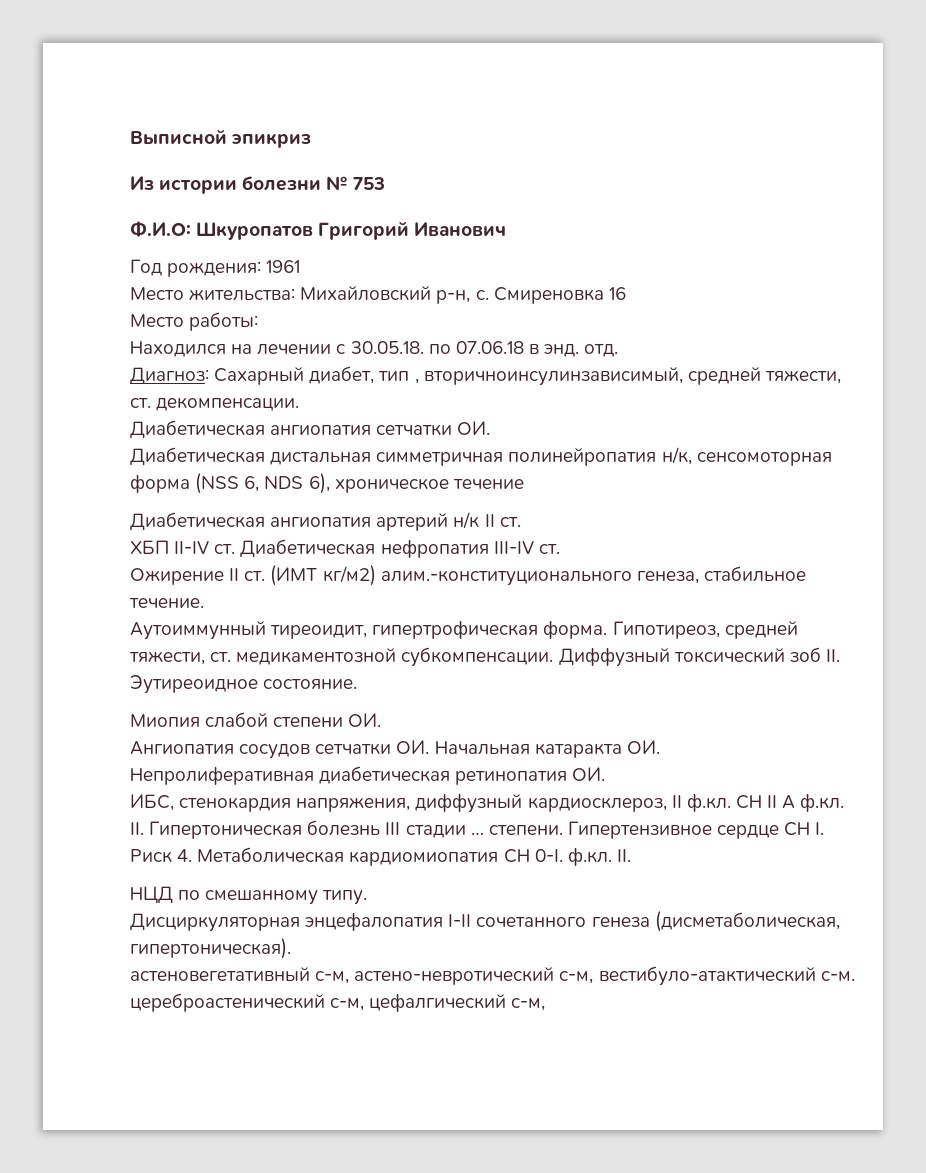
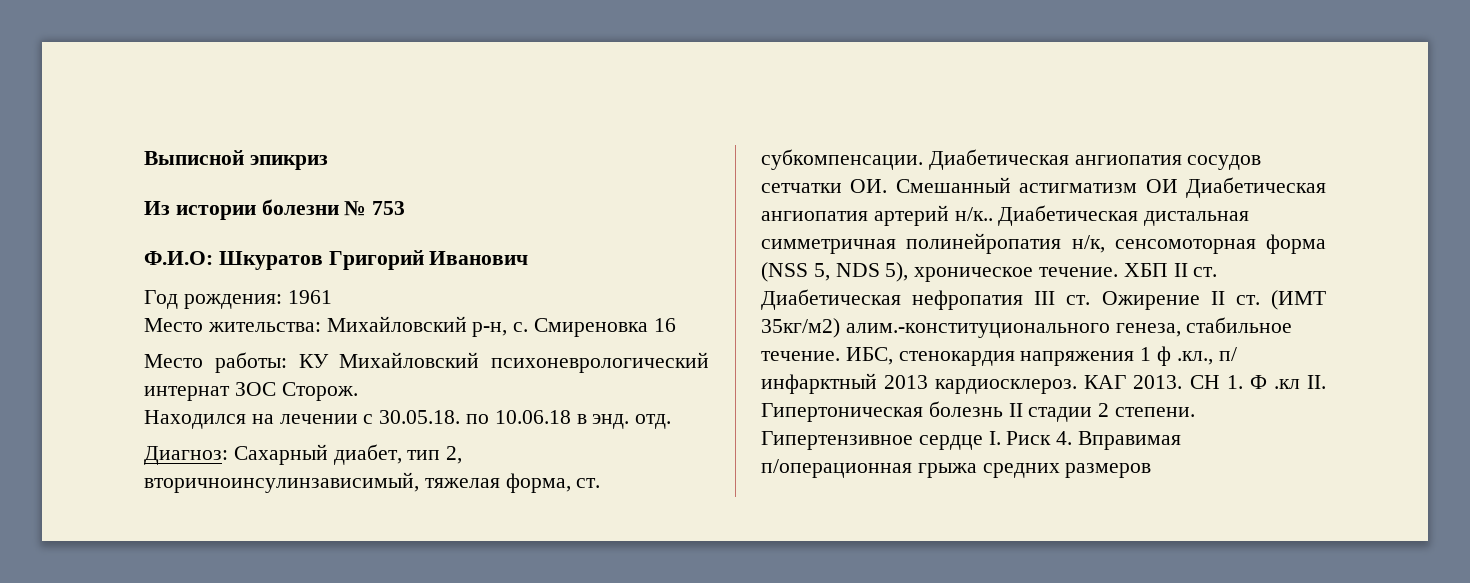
[196,222,314,240] Шкуропатов -> [218,251,323,270] Шкуратов
(259, 321) none -> [298,352,709,373] [144,382,358,401] КУ Михайловский психоневрологический интернат ЗОС Сторож.
[455,341,524,354] 07.06.18 -> [494,410,571,424] 10.06.18
[414,367,841,386] [130,397,300,411] [130,420,491,439] , вторичноинсулинзависимый, средней тяжести, ст. декомпенсации. // Диабетическая ангиопатия сетчатки ОИ. // -> [446,446,463,464] [144,472,601,493] [761,149,1262,170] [761,177,1326,198] [761,205,993,226] 2, вторичноинсулинзависимый, тяжелая форма, ст. субкомпенсации. Диабетическая ангиопатия сосудов сетчатки ОИ. Смешанный астигматизм ОИ Диабетическая ангиопатия артерий н/к..
[244,473,524,494] [130,512,521,531] [130,540,236,554] 6, NDS 6), хроническое течение // Диабетическая ангиопатия артерий н/к II ст. // ХБП II-IV ст. -> [813,262,1218,282] 5, NDS 5), хроническое течение. ХБП II ст.
[493,541,560,554] III-IV ст. // -> [1034,291,1091,305] III ст.
[322,565,376,586] кг/м2) -> [761,318,840,338] 35кг/м2)
[130,620,798,640] [129,647,840,667] [130,675,358,694] [130,712,382,728] [130,740,660,759] [130,766,606,785] [130,793,845,813] [130,820,484,839] // Аутоиммунный тиреоидит, гипертрофическая форма. Гипотиреоз, средней тяжести, ст. медикаментозной субкомпенсации. Диффузный токсический зоб II. Эутиреоидное состояние. // Миопия слабой степени ОИ. // Ангиопатия сосудов сетчатки ОИ. Начальная катаракта ОИ. // Непролиферативная диабетическая ретинопатия ОИ. // ИБС, стенокардия напряжения, диффузный кардиосклероз, II ф.кл. СН II А ф.кл. II. Гипертоническая болезнь III стадии … -> [845,346,1237,366] [761,373,1326,394] [761,401,1110,422] ИБС, стенокардия напряжения 1 ф .кл., п/ инфарктный 2013 кардиосклероз. КАГ 2013. СН 1. Ф .кл II. Гипертоническая болезнь II стадии 2
[784,822,811,836] СН -> (983, 442) none
[197,847,631,866] [130,886,368,905] [130,911,840,932] [130,938,291,959] [130,966,855,986] [130,993,546,1012] Метаболическая кардиомиопатия СН 0-I. ф.кл. II. // НЦД по смешанному типу. // Дисциркуляторная энцефалопатия I-II сочетанного генеза (дисметаболическая, гипертоническая). // астеновегетативный с-м, астено-невротический с-м, вестибуло-атактический с-м. цереброастенический с-м, цефалгический с-м, -> [1078,431,1182,450] [761,459,1152,478] Вправимая п/операционная грыжа средних размеров

